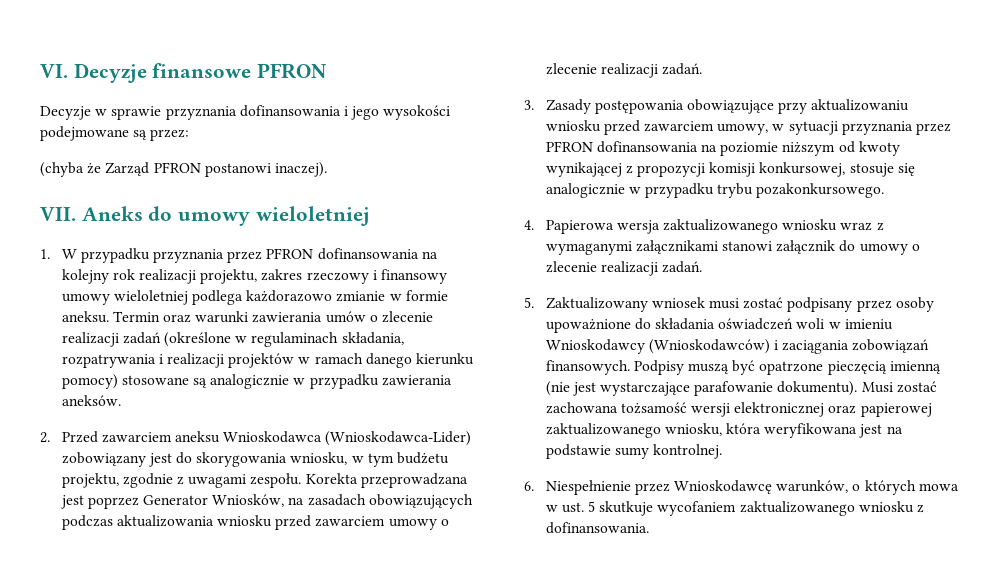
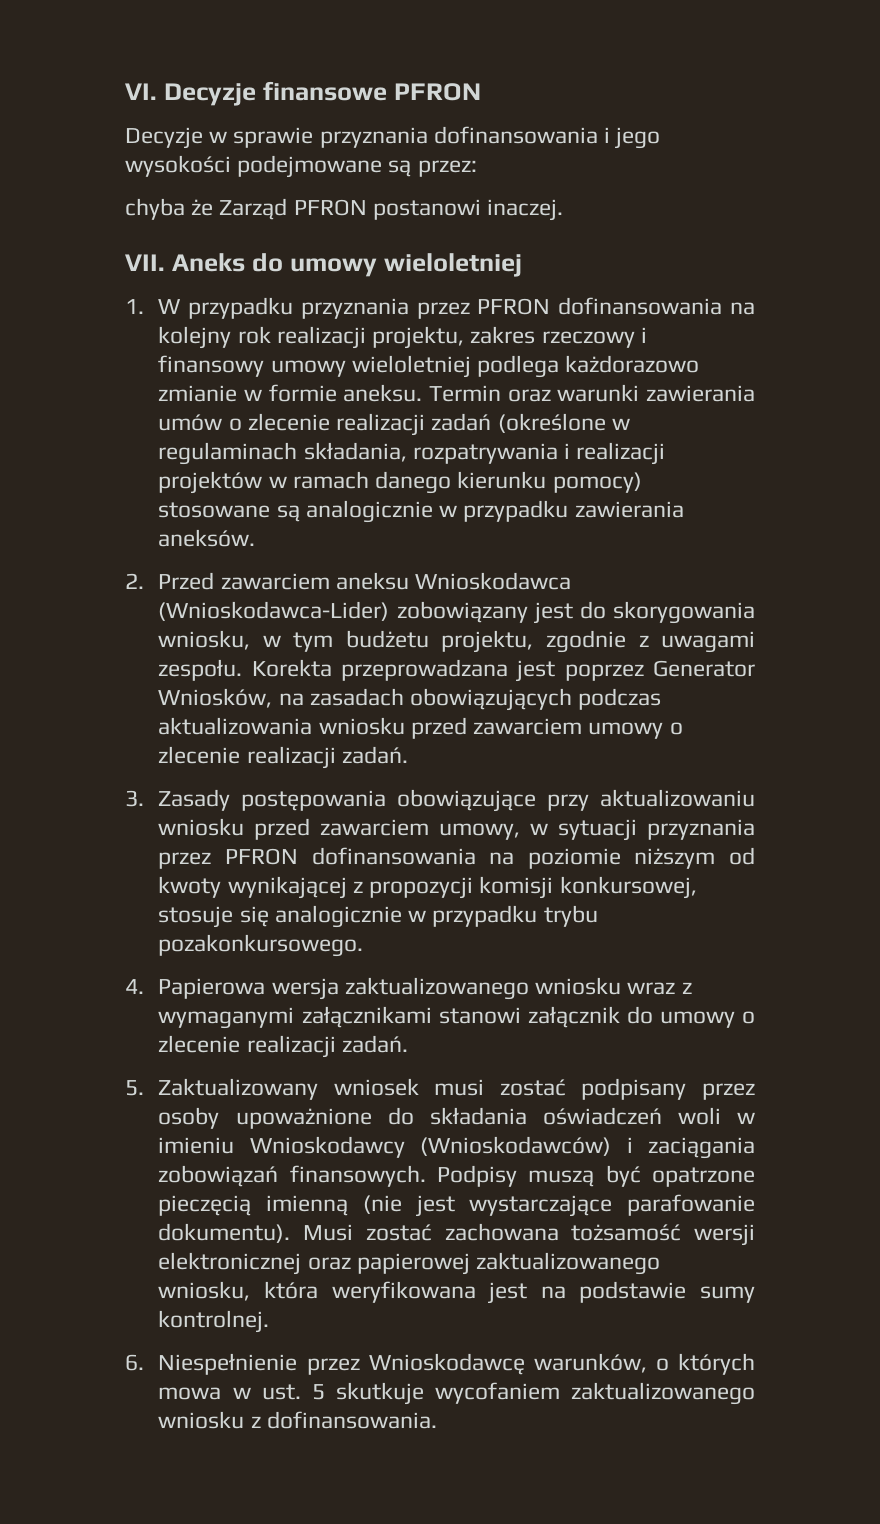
[40,162,84,177] (chyba -> [125,198,185,220] chyba
[274,162,327,177] inaczej). -> [487,199,564,221] inaczej.

